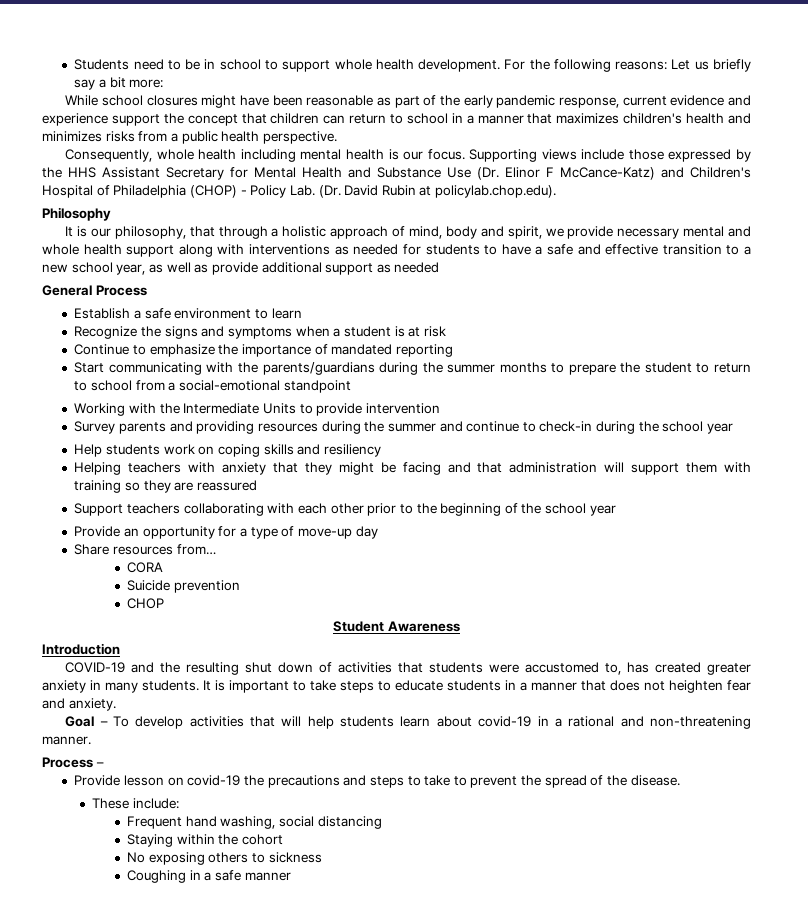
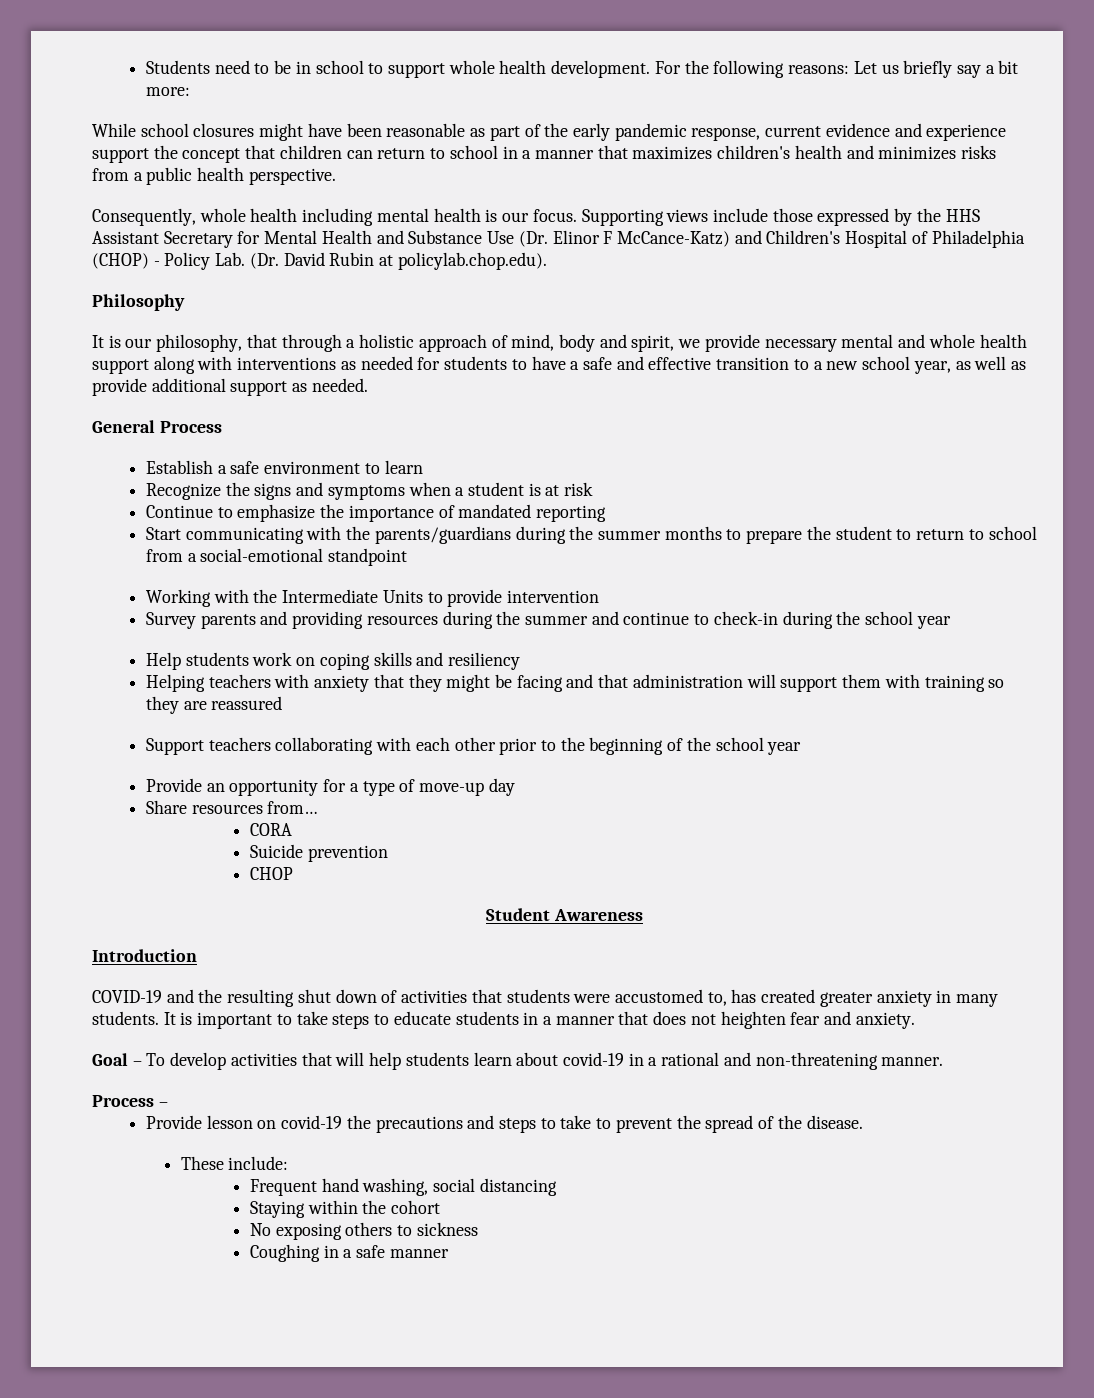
[394,262,440,273] needed -> [311,378,368,392] needed.

